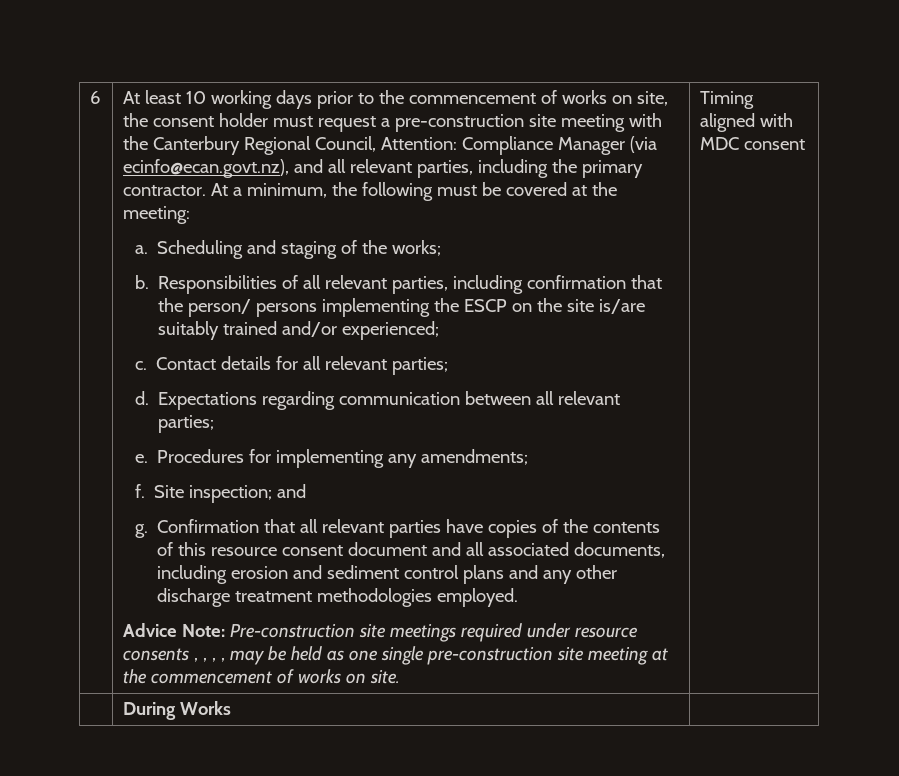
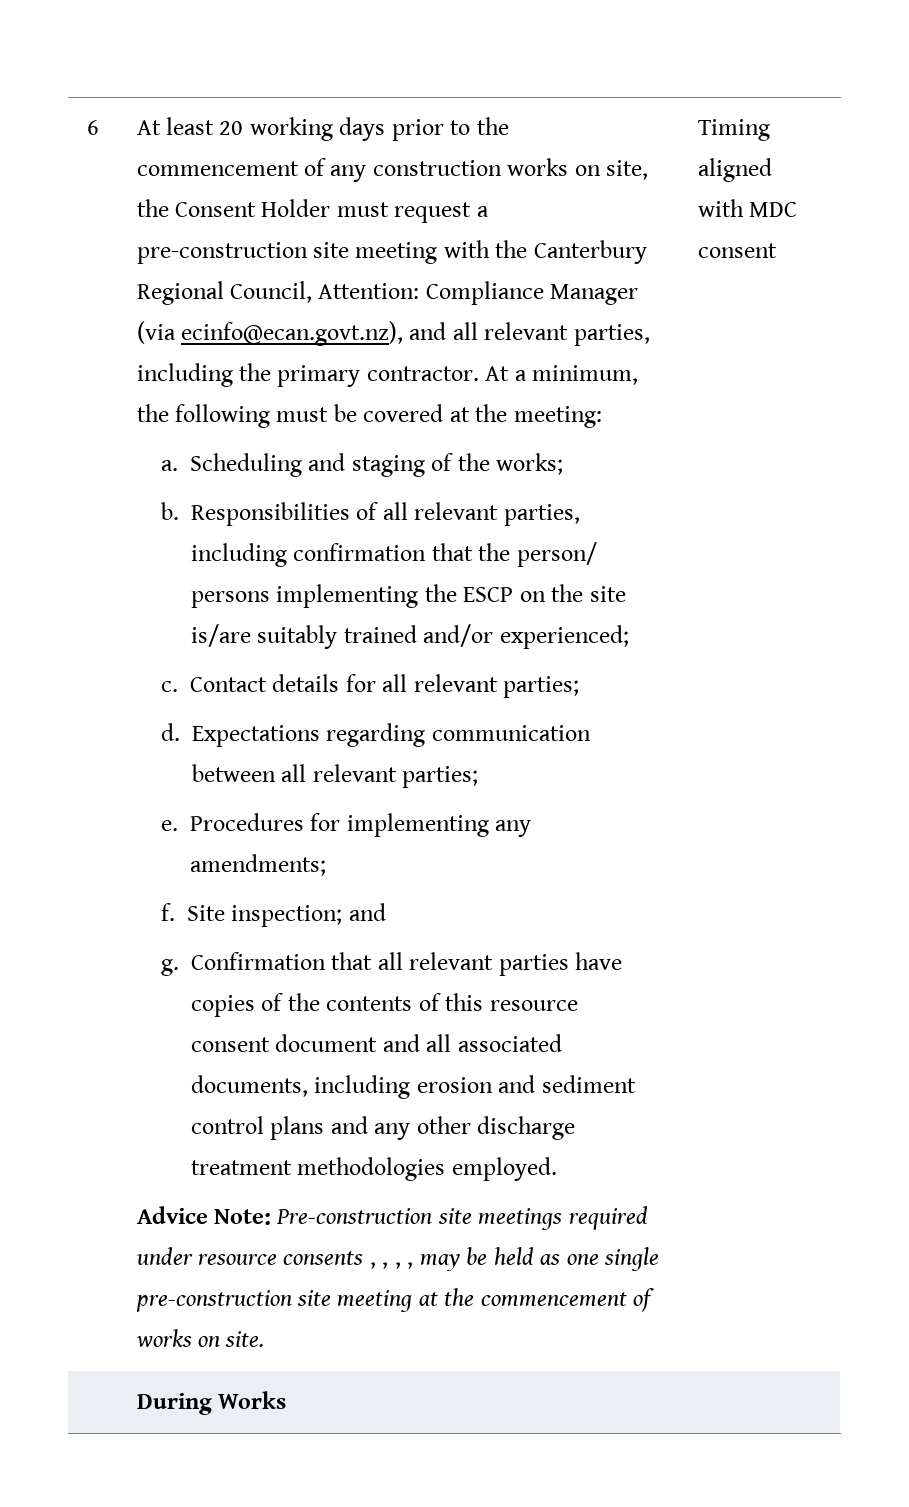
[185,91,206,104] 10 -> [219,121,244,135] 20
(557, 97) none -> [330,160,502,182] any construction
[152,113,268,127] consent holder -> [175,199,331,217] Consent Holder

